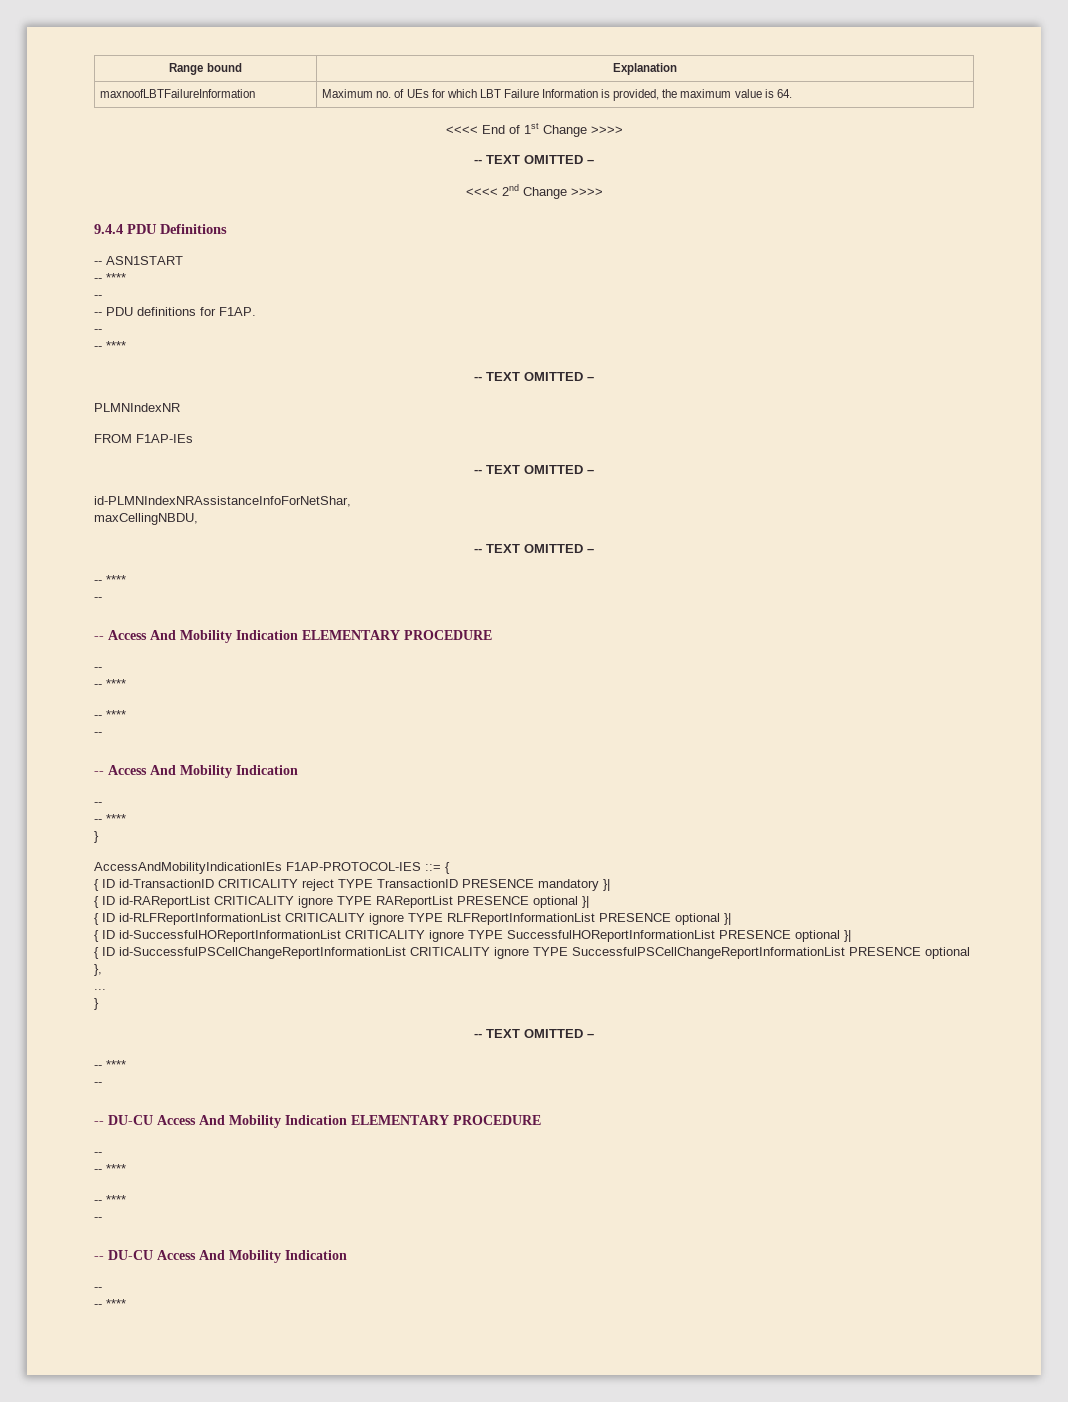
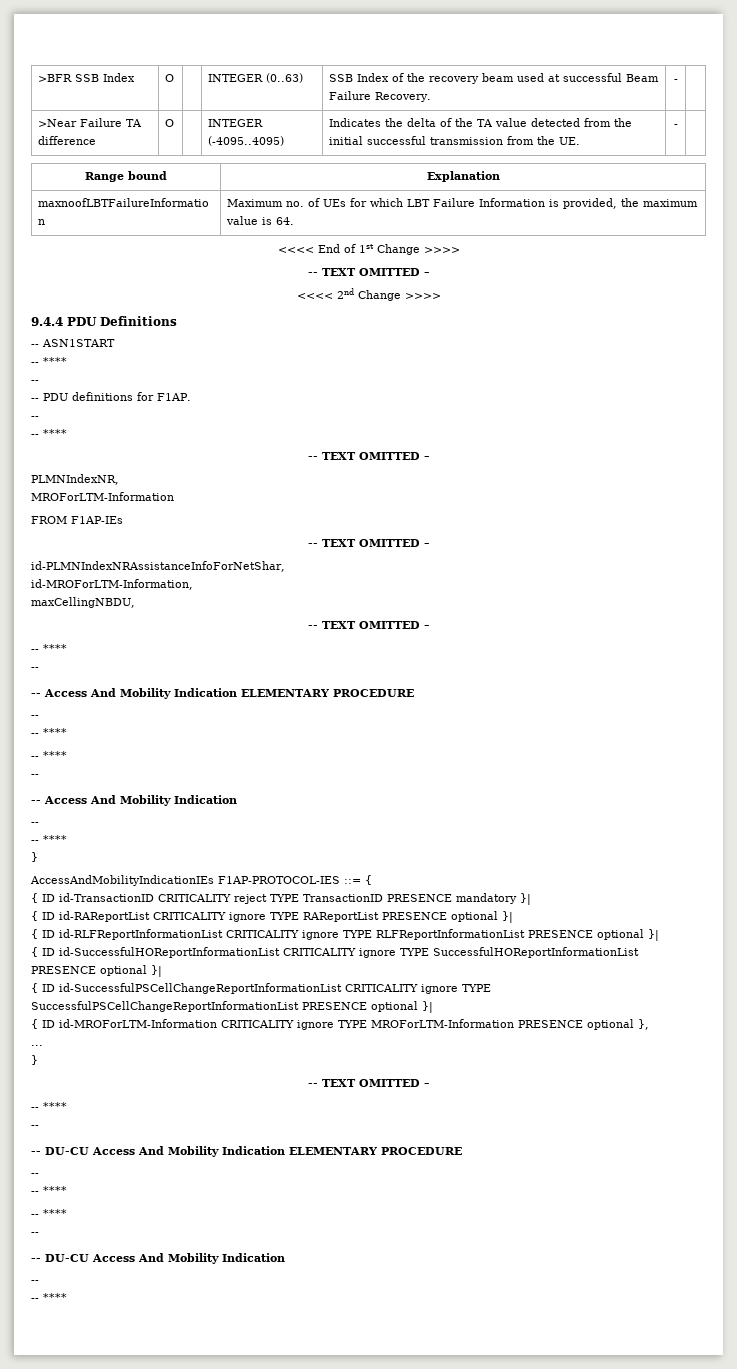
(169, 69) none -> [38,73,136,82] [165,74,175,82] [208,73,304,83] [329,73,660,84] [329,91,432,102] [673,79,678,82] [38,118,143,127] [38,136,97,145] [165,119,175,127] [208,119,264,127] [208,136,285,146] [329,118,633,127] [329,136,581,145] [673,124,678,127] >BFR SSB Index | O | | INTEGER (0..63) | SSB Index of the recovery beam used at successful Beam Failure Recovery. | - | // >Near Failure TA difference | O | | INTEGER (-4095..4095) | Indicates the delta of the TA value detected from the initial successful transmission from the UE. | - | //
[94,403,180,412] PLMNIndexNR -> [31,474,119,485] [31,492,174,501] PLMNIndexNR, // MROForLTM-Information
(351, 501) none -> [31,579,193,590] // id-MROForLTM-Information,
(970, 953) none -> [422,1001,433,1013] [31,1019,634,1030] }| // { ID id-MROForLTM-Information CRITICALITY ignore TYPE MROForLTM-Information PRESENCE optional

